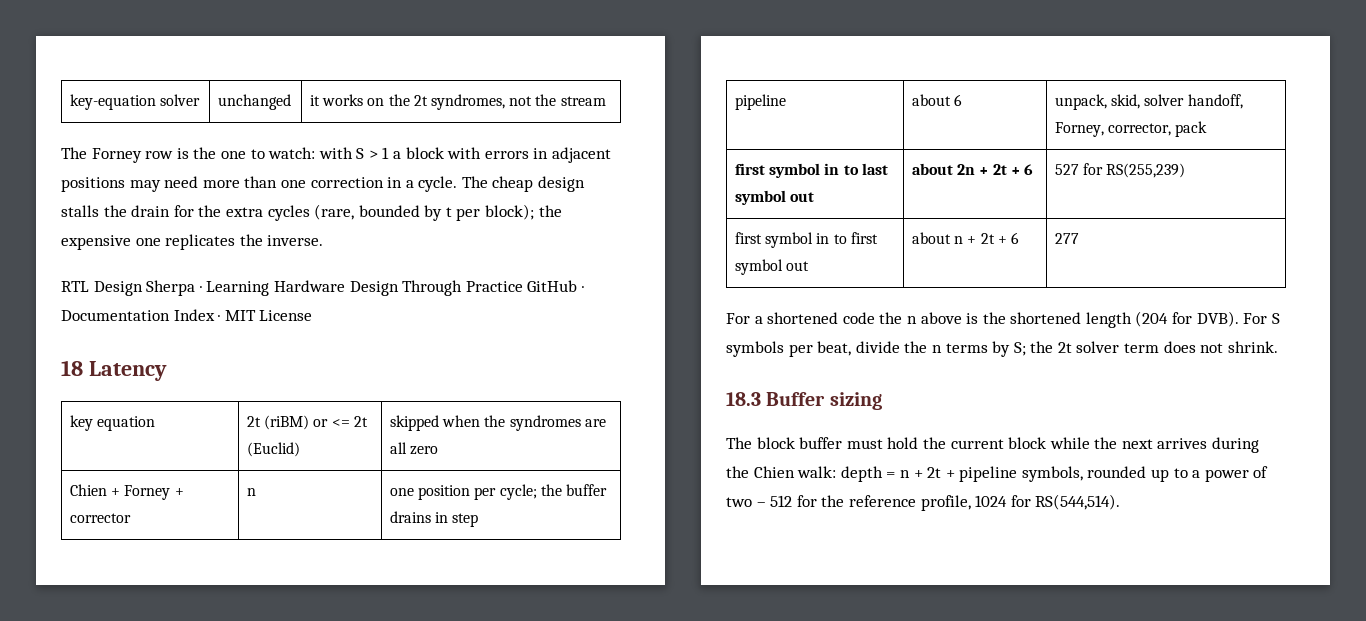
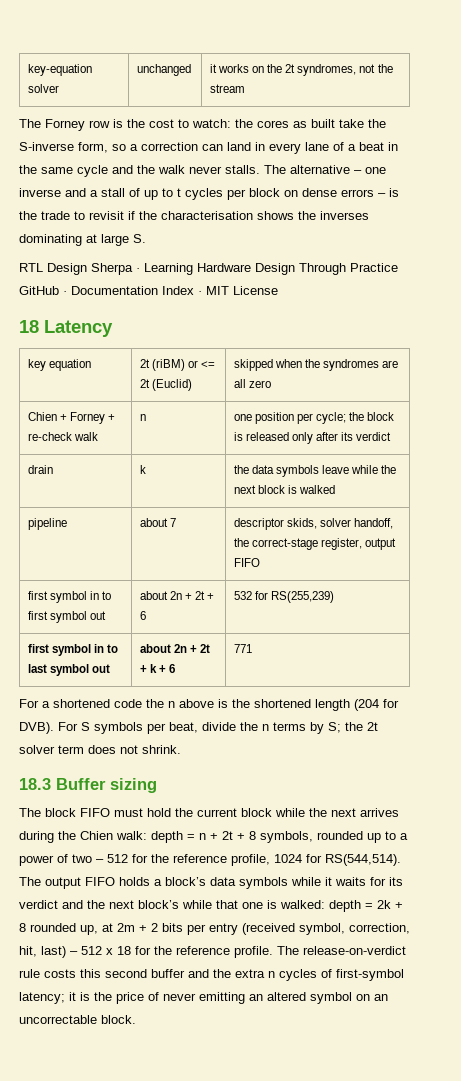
[220,151,246,159] one -> [149,119,174,128] cost
[318,147,612,163] [61,176,586,192] [61,204,562,221] [61,234,324,250] with S > 1 a block with errors in adjacent positions may need more than one correction in a cycle. The cheap design stalls the drain for the extra cycles (rare, bounded by t per block); the expensive one replicates the inverse. -> [235,119,386,128] [19,142,398,154] [19,165,386,177] [19,188,399,200] [19,211,369,220] [19,234,146,246] the cores as built take the S-inverse form, so a correction can land in every lane of a beat in the same cycle and the walk never stalls. The alternative – one inverse and a stall of up to t cycles per block on dense errors – is the trade to revisit if the characterisation shows the inverses dominating at large S.
[70,513,132,523] corrector -> [27,432,98,441] re-check walk
[565,484,607,496] [390,511,479,527] [735,94,787,110] [912,94,963,106] [1055,94,1243,110] [1055,121,1208,137] buffer drains in step // pipeline | about 6 | unpack, skid, solver handoff, Forney, corrector, pack -> [367,412,395,421] [233,432,392,444] [27,465,53,474] [139,465,146,474] [233,465,397,477] [233,485,336,494] [27,518,67,530] [139,518,176,527] [233,518,394,530] [233,538,397,550] [233,558,260,567] [27,591,112,603] [27,611,107,623] [139,591,215,600] [139,611,146,620] [233,591,335,603] block is released only after its verdict // drain | k | the data symbols leave while the next block is walked // pipeline | about 7 | descriptor skids, solver handoff, the correct-stage register, output FIFO // first symbol in to first symbol out | about 2n + 2t + 6 | 532 for RS(255,239)
[1023,164,1033,175] [1055,163,1186,178] [735,232,878,248] [735,259,810,275] [912,232,1019,244] [1055,233,1080,244] 6 | 527 for RS(255,239) // first symbol in to first symbol out | about n + 2t + 6 | 277 -> [149,664,176,673] [233,644,252,653] k + 6 | 771
[799,437,843,449] buffer -> [80,808,110,817] FIFO
[959,466,1018,482] pipeline -> [249,831,256,840] 8
(1121, 502) none -> [19,877,403,889] [19,900,403,912] [19,923,410,935] [19,946,406,958] [19,969,404,981] [19,992,388,1004] [19,1015,136,1024] The output FIFO holds a block’s data symbols while it waits for its verdict and the next block’s while that one is walked: depth = 2k + 8 rounded up, at 2m + 2 bits per entry (received symbol, correction, hit, last) – 512 x 18 for the reference profile. The release-on-verdict rule costs this second buffer and the extra n cycles of first-symbol latency; it is the price of never emitting an altered symbol on an uncorrectable block.

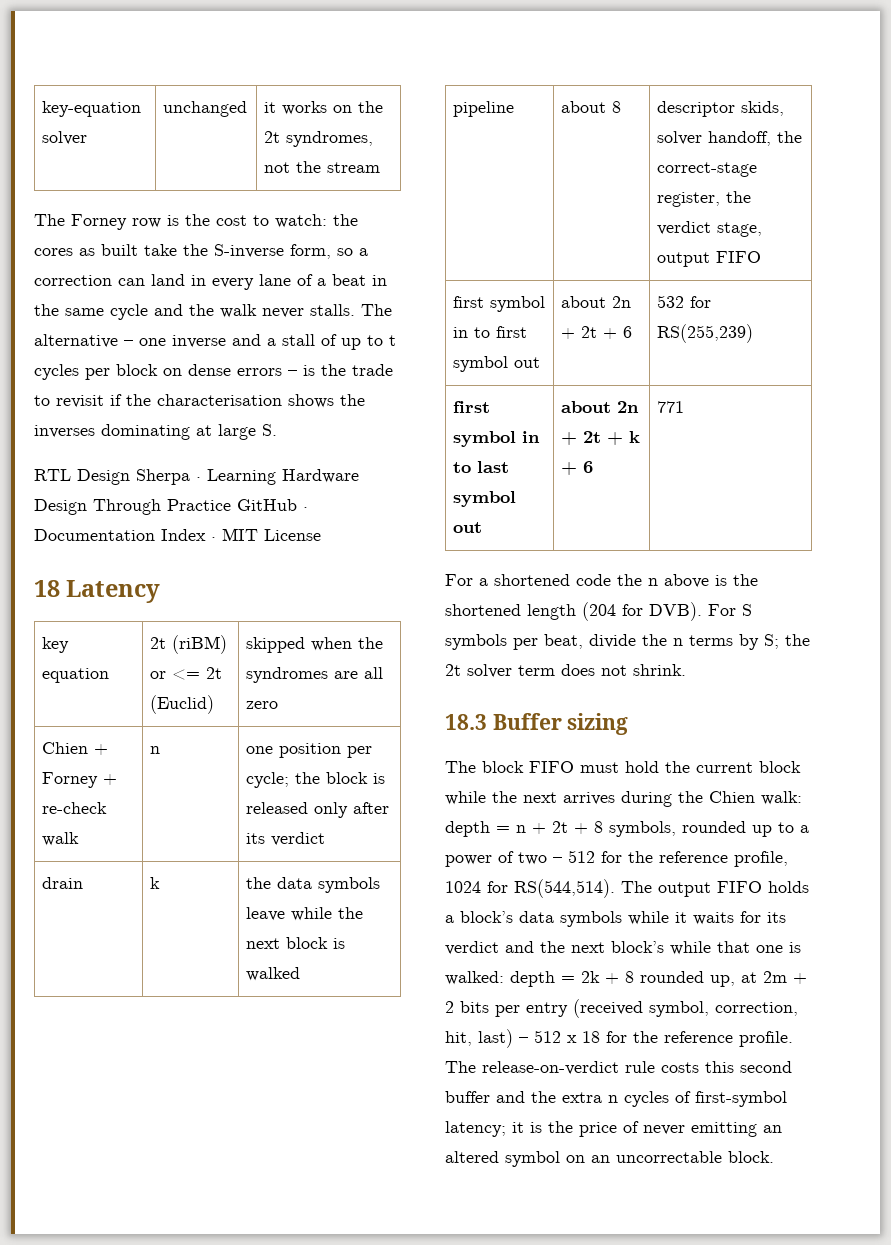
[169,518,176,527] 7 -> [611,101,621,113] 8
(363, 544) none -> [725,191,751,203] [656,221,762,237] the verdict stage,

